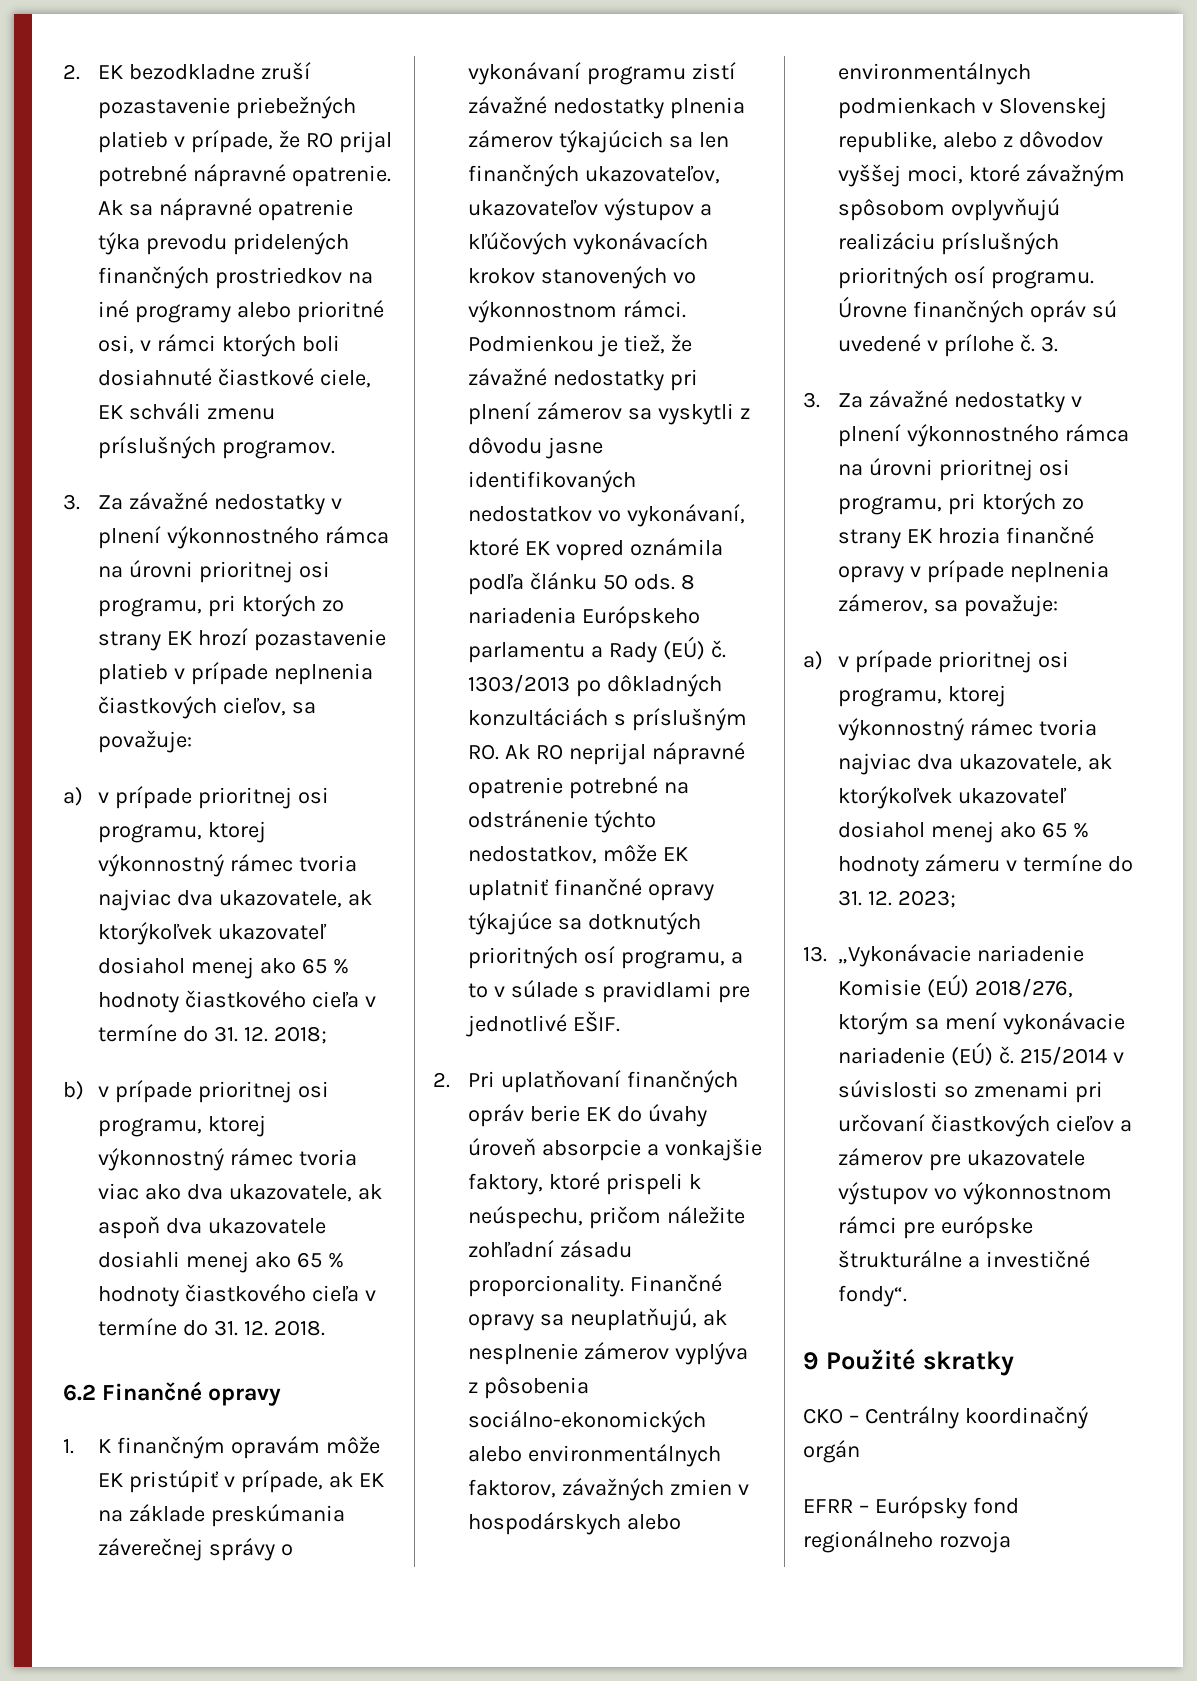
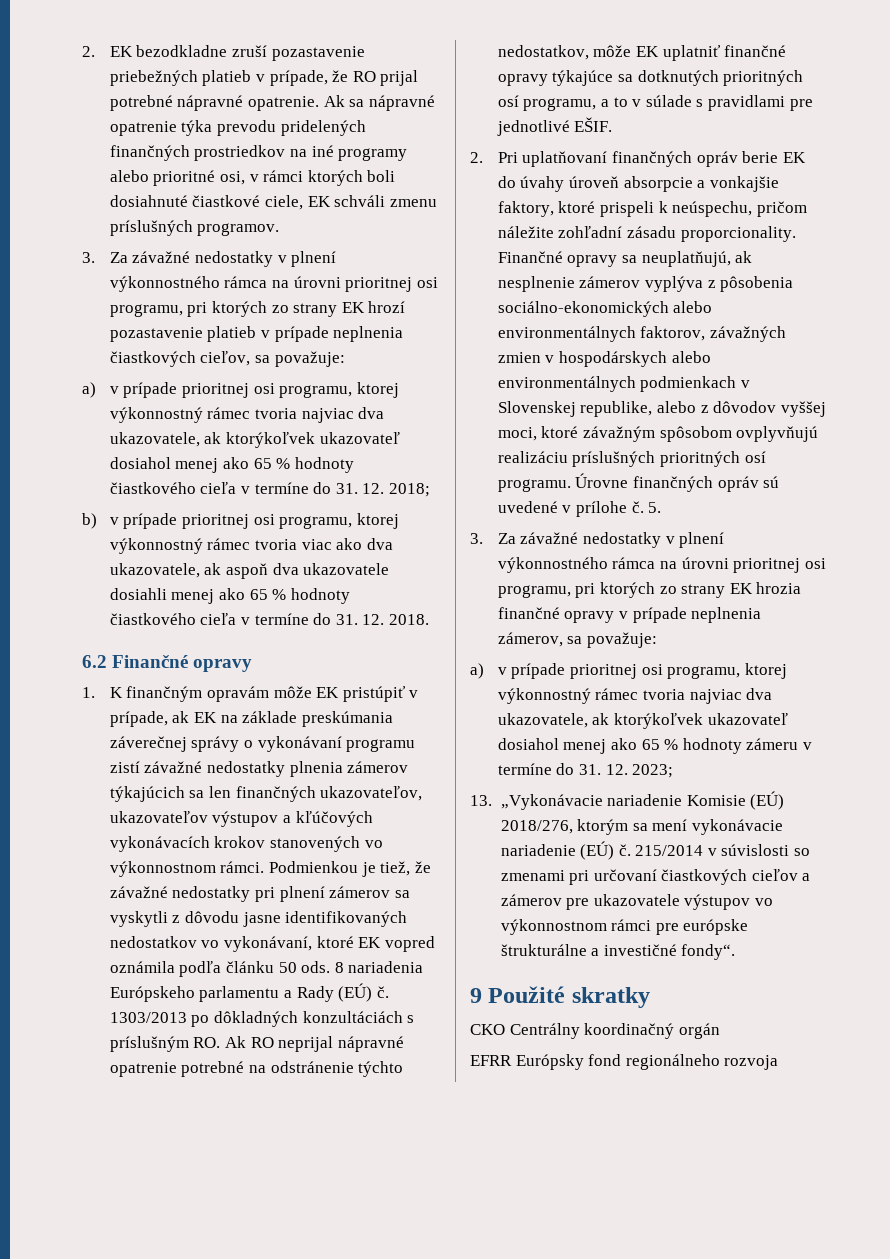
[1041,336,1059,352] 3. -> [648,502,662,513] 5.
[848,1415,859,1423] – -> (505, 1029) none
[858,1505,869,1513] – -> (512, 1060) none

